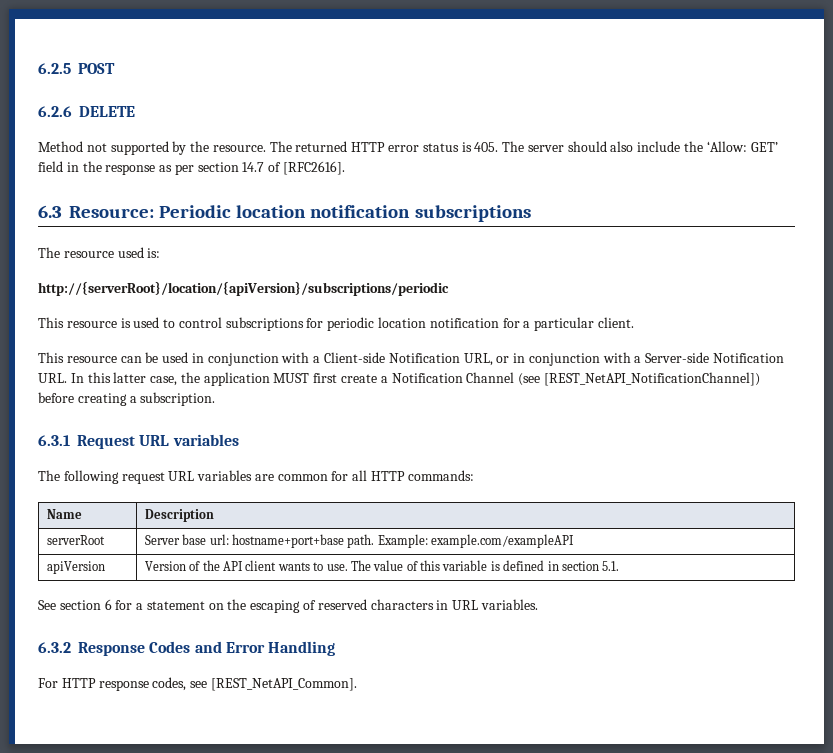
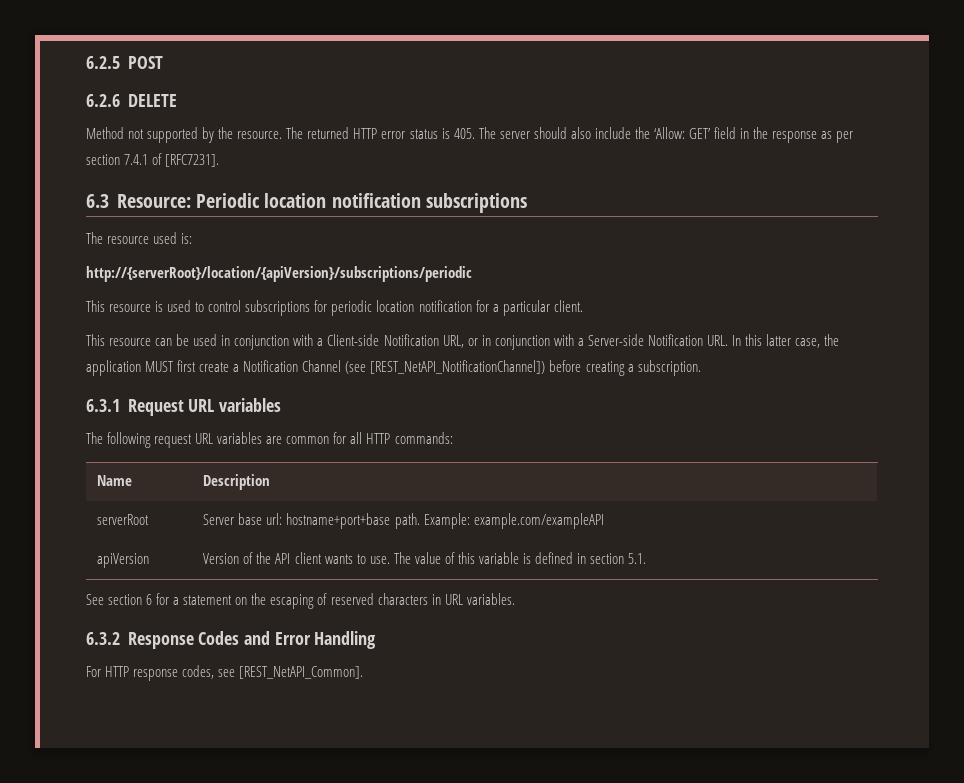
[242,161,346,175] 14.7 of [RFC2616]. -> [124,153,220,167] 7.4.1 of [RFC7231].

